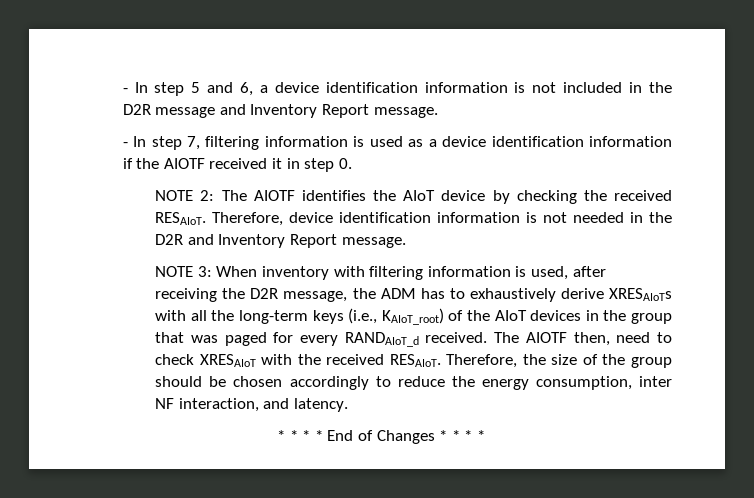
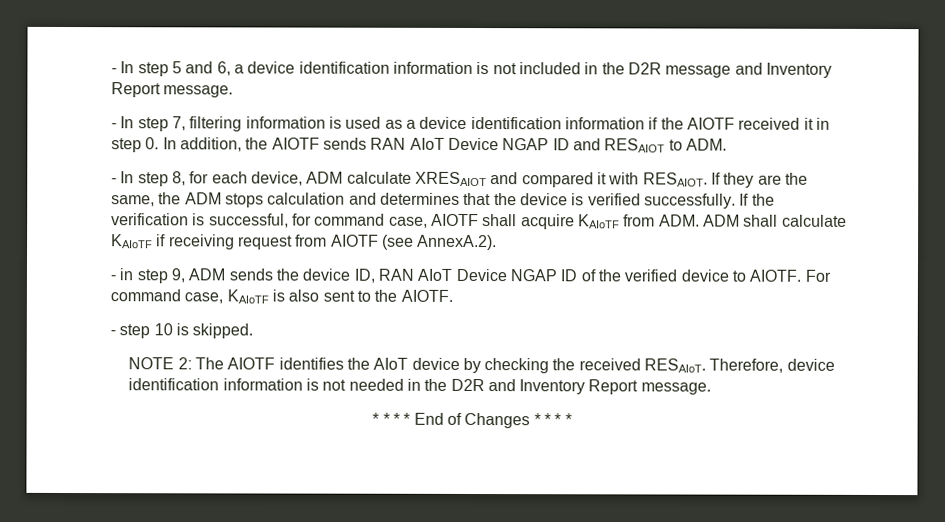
(352, 163) none -> [162,137,727,153] [111,171,808,188] [111,192,775,209] [111,213,847,230] [111,234,498,251] [110,268,831,284] [110,289,453,304] [110,323,254,339] In addition, the AIOTF sends RAN AIoT Device NGAP ID and RESAIOT to ADM. // - In step 8, for each device, ADM calculate XRESAIOT and compared it with RESAIOT. If they are the same, the ADM stops calculation and determines that the device is verified successfully. If the verification is successful, for command case, AIOTF shall acquire KAIoTF from ADM. ADM shall calculate KAIoTF if receiving request from AIOTF (see AnnexA.2). // - in step 9, ADM sends the device ID, RAN AIoT Device NGAP ID of the verified device to AIOTF. For command case, KAIoTF is also sent to the AIOTF. // - step 10 is skipped.
[155,266,606,280] [155,288,672,302] [155,308,672,325] [155,332,673,347] [155,354,672,368] [155,376,672,390] [155,398,349,412] // NOTE 3: When inventory with filtering information is used, after receiving the D2R message, the ADM has to exhaustively derive XRESAIoTs with all the long-term keys (i.e., KAIoT_root) of the AIoT devices in the group that was paged for every RANDAIoT_d received. The AIOTF then, need to check XRESAIoT with the received RESAIoT. Therefore, the size of the group should be chosen accordingly to reduce the energy consumption, inter NF interaction, and latency. -> (711, 388) none

